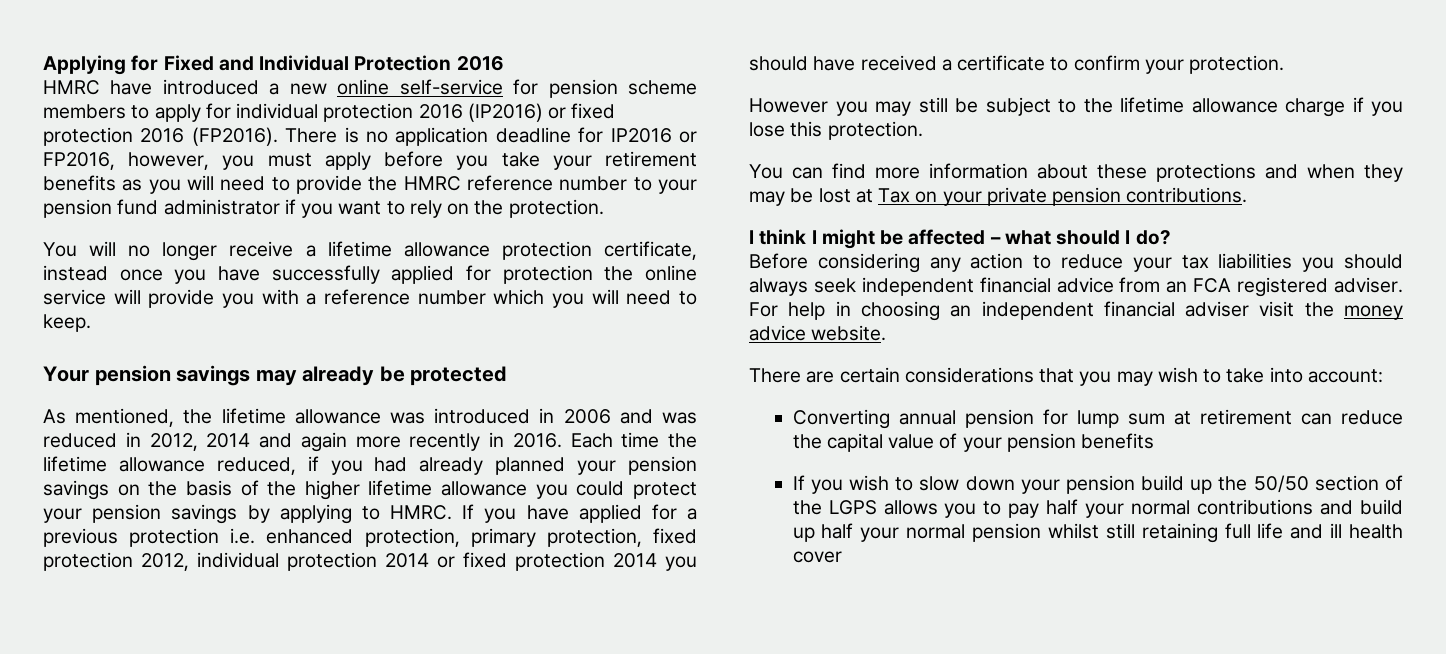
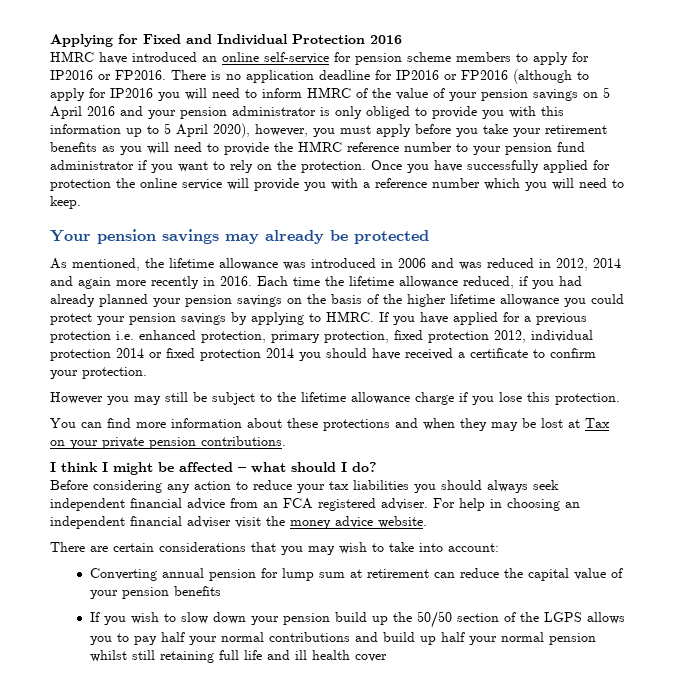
[269,83,327,95] a new -> [202,56,217,62] an
[236,103,616,122] [43,127,278,146] individual protection 2016 (IP2016) or fixed protection 2016 (FP2016). -> [50,70,166,80] IP2016 or FP2016.
[43,152,115,170] FP2016, -> [461,69,589,84] [50,87,610,101] [50,106,564,119] [50,123,250,138] FP2016 (although to apply for IP2016 you will need to inform HMRC of the value of your pension savings on 5 April 2016 and your pension administrator is only obliged to provide you with this information up to 5 April 2020),
[43,241,697,261] [43,265,163,281] // You will no longer receive a lifetime allowance protection certificate, instead once -> [371,160,402,170] Once

